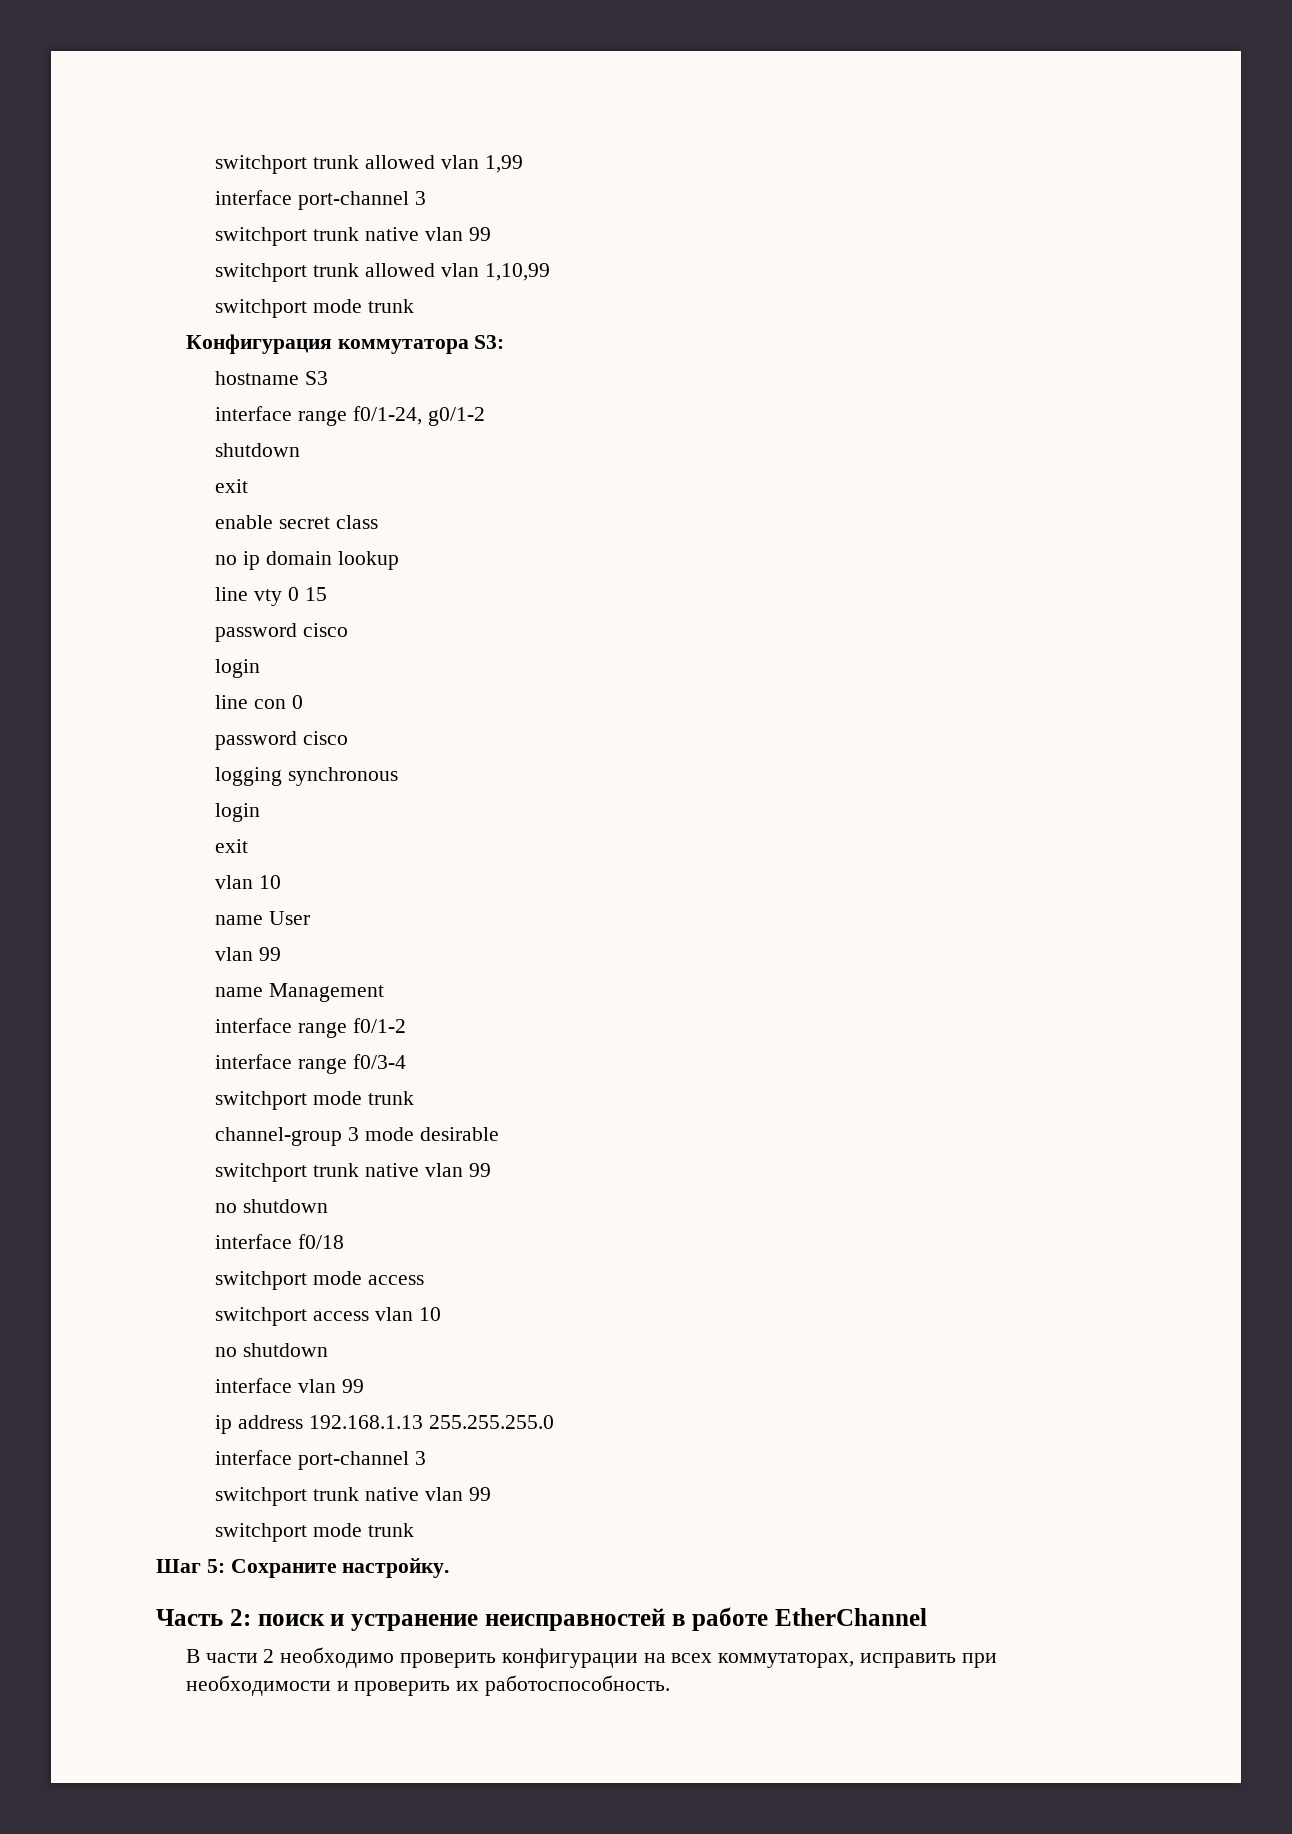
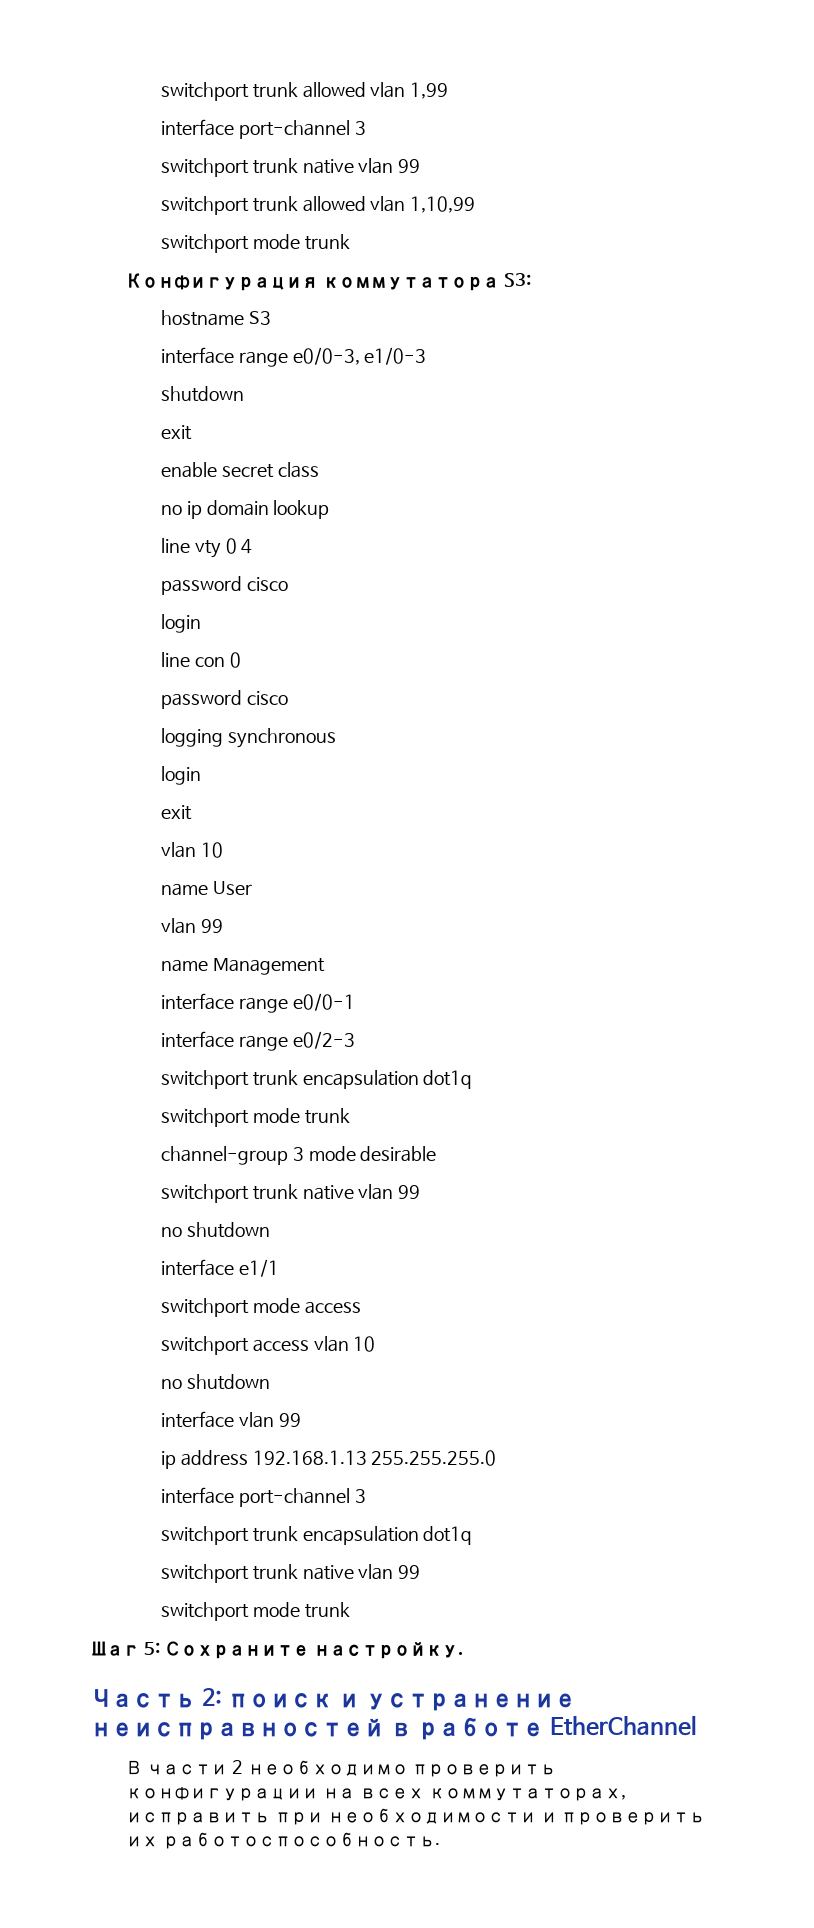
[353,406,485,426] f0/1-24, g0/1-2 -> [292,347,427,365] e0/0-3, e1/0-3
[304,587,327,601] 15 -> [241,539,253,554] 4
[353,1018,407,1033] [215,1054,407,1074] f0/1-2 // interface range f0/3-4 -> [292,993,355,1011] [160,1031,355,1051] [160,1070,473,1089] e0/0-1 // interface range e0/2-3 // switchport trunk encapsulation dot1q
[298,1234,345,1249] f0/18 -> [238,1259,279,1277] e1/1
(427, 1458) none -> [160,1526,473,1545] // switchport trunk encapsulation dot1q

